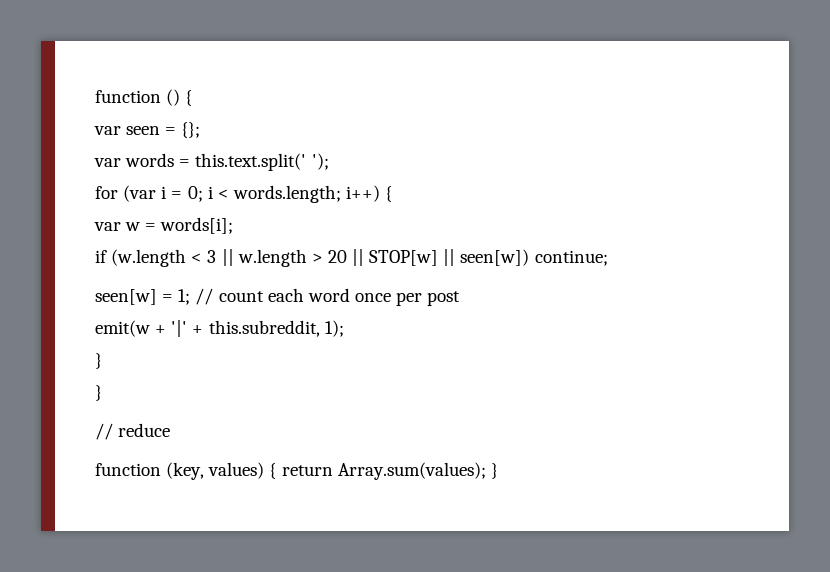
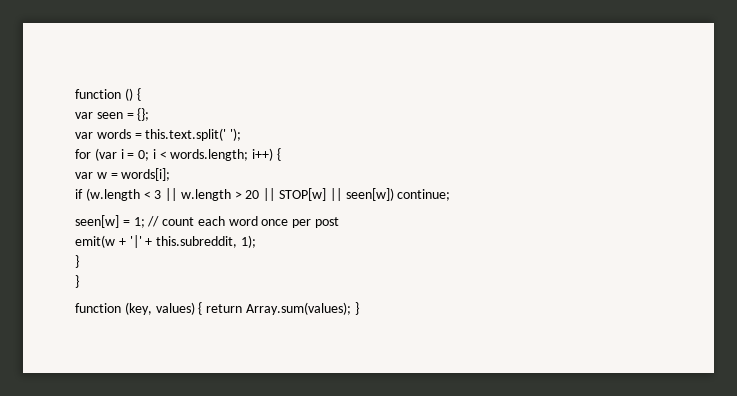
[95,423,171,440] // // reduce -> (79, 281) none

